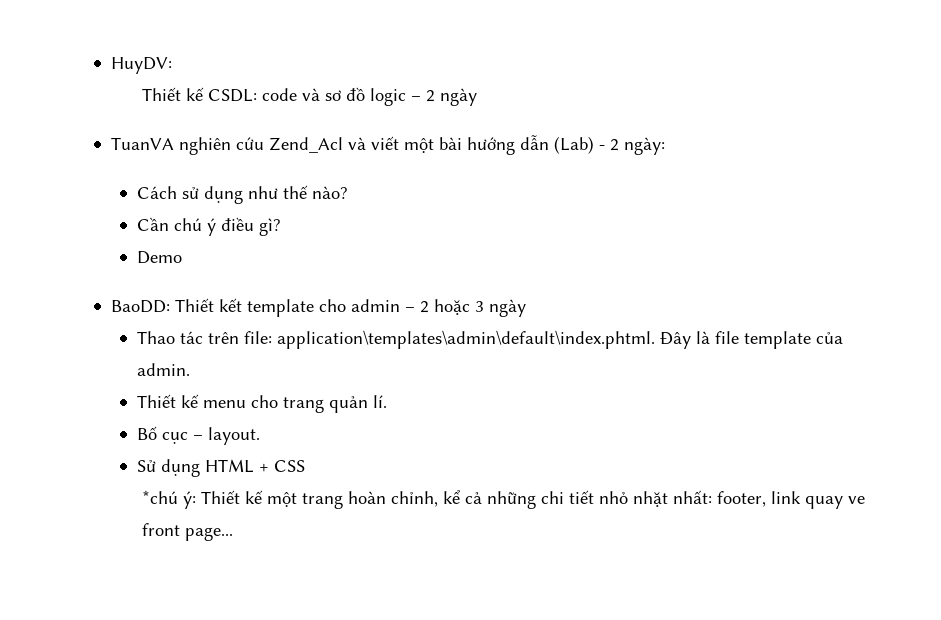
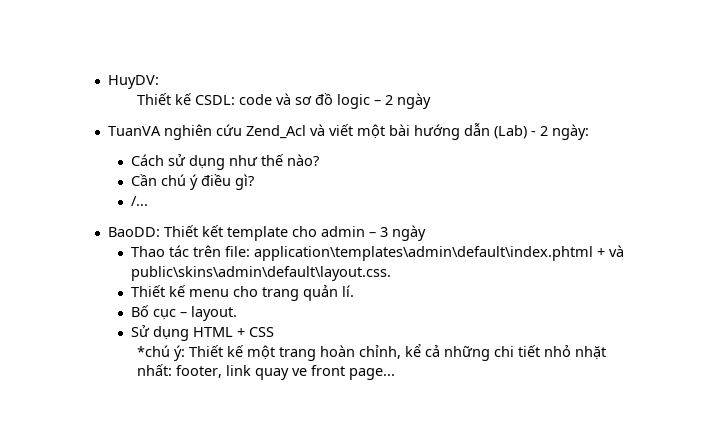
[136,251,182,264] Demo -> [130,196,148,206] /...
[420,299,471,315] 2 hoặc -> (377, 234) none
[276,330,843,349] [136,363,190,376] application\templates\admin\default\index.phtml. Đây là file template của admin. -> [253,245,624,261] [130,266,391,281] application\templates\admin\default\index.phtml + và public\skins\admin\default\layout.css.

